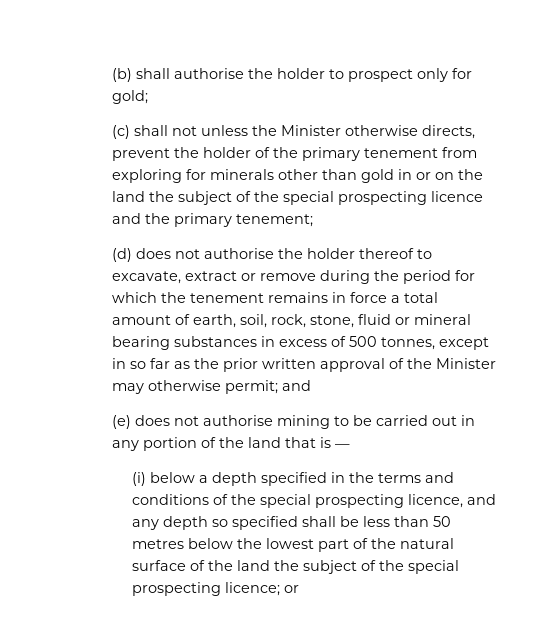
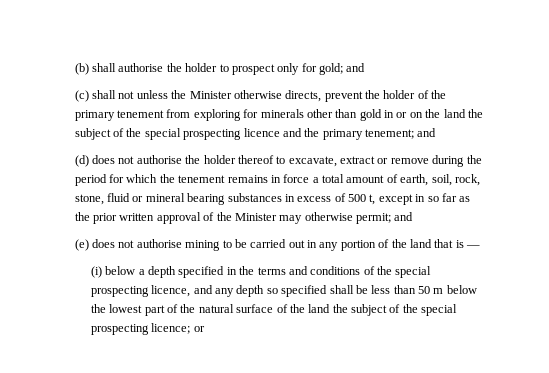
(149, 97) none -> [346,63,366,72] and
(314, 220) none -> [417,128,437,137] and
[381,337,436,350] tonnes, -> [369,194,376,205] t,
[131,539,184,549] metres -> [433,288,444,294] m

